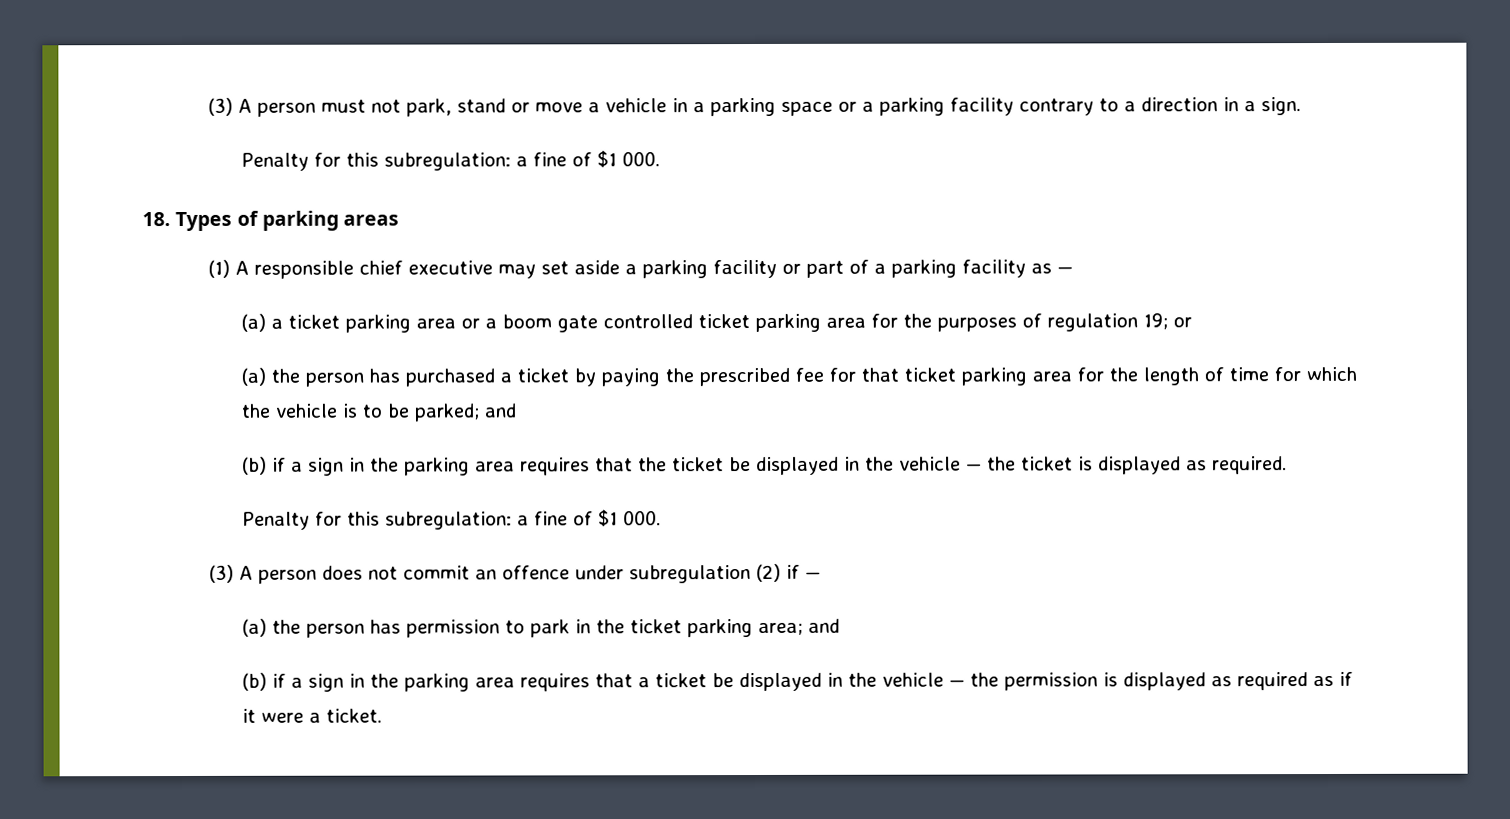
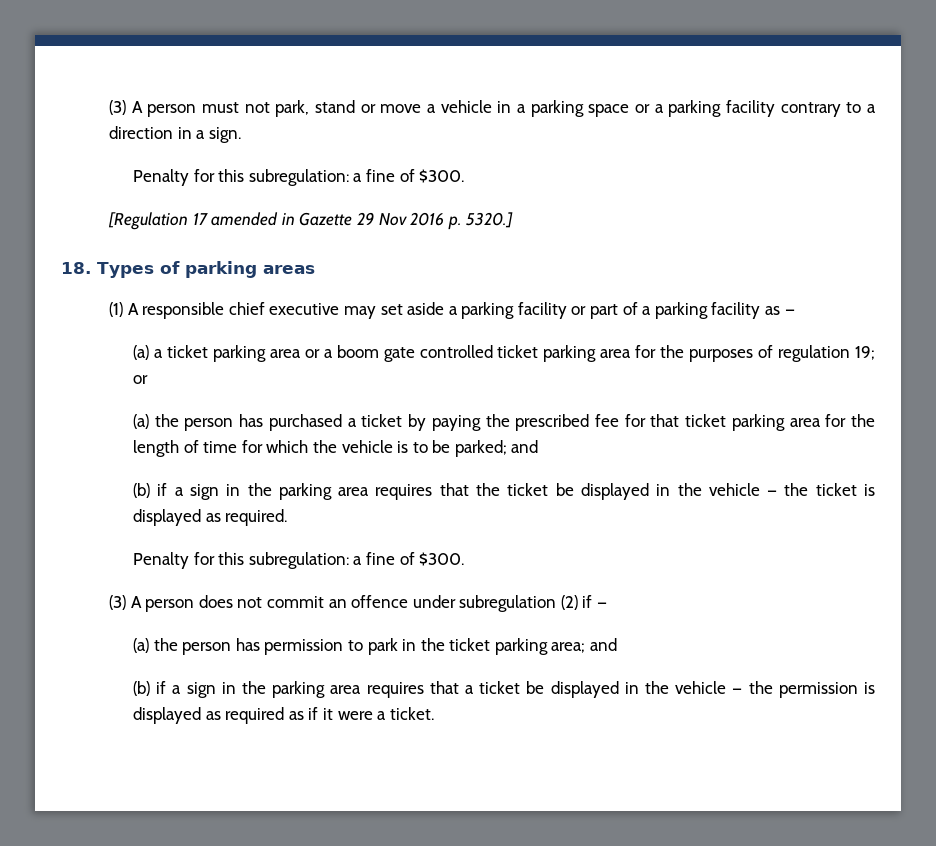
[596,150,660,168] $1 000. -> [419,169,465,183] [107,212,514,230] $300. // [Regulation 17 amended in Gazette 29 Nov 2016 p. 5320.]
[597,509,661,527] $1 000. -> [419,552,465,566] $300.

